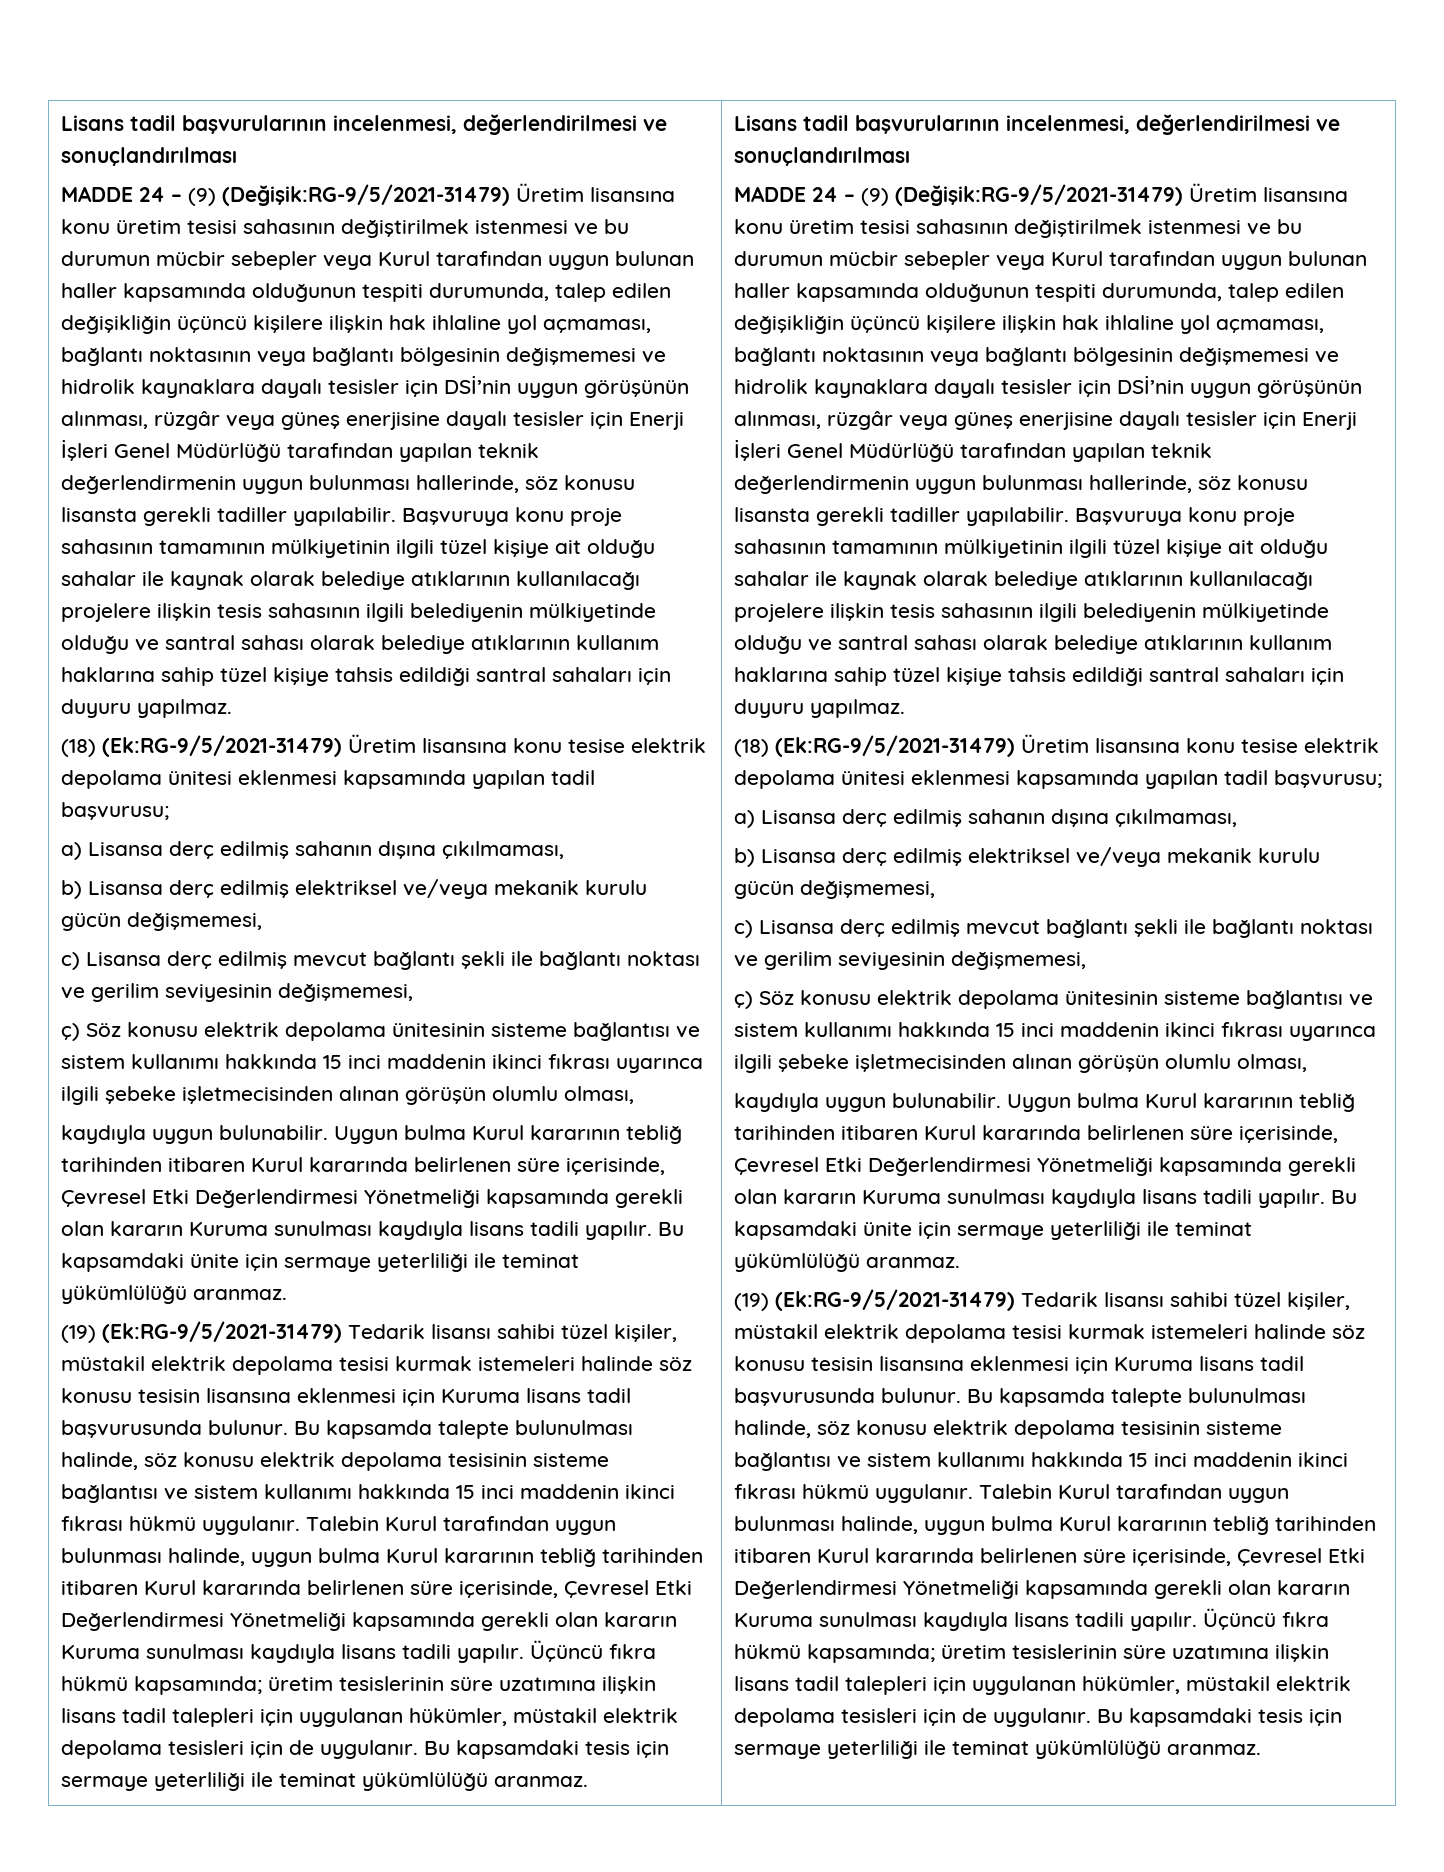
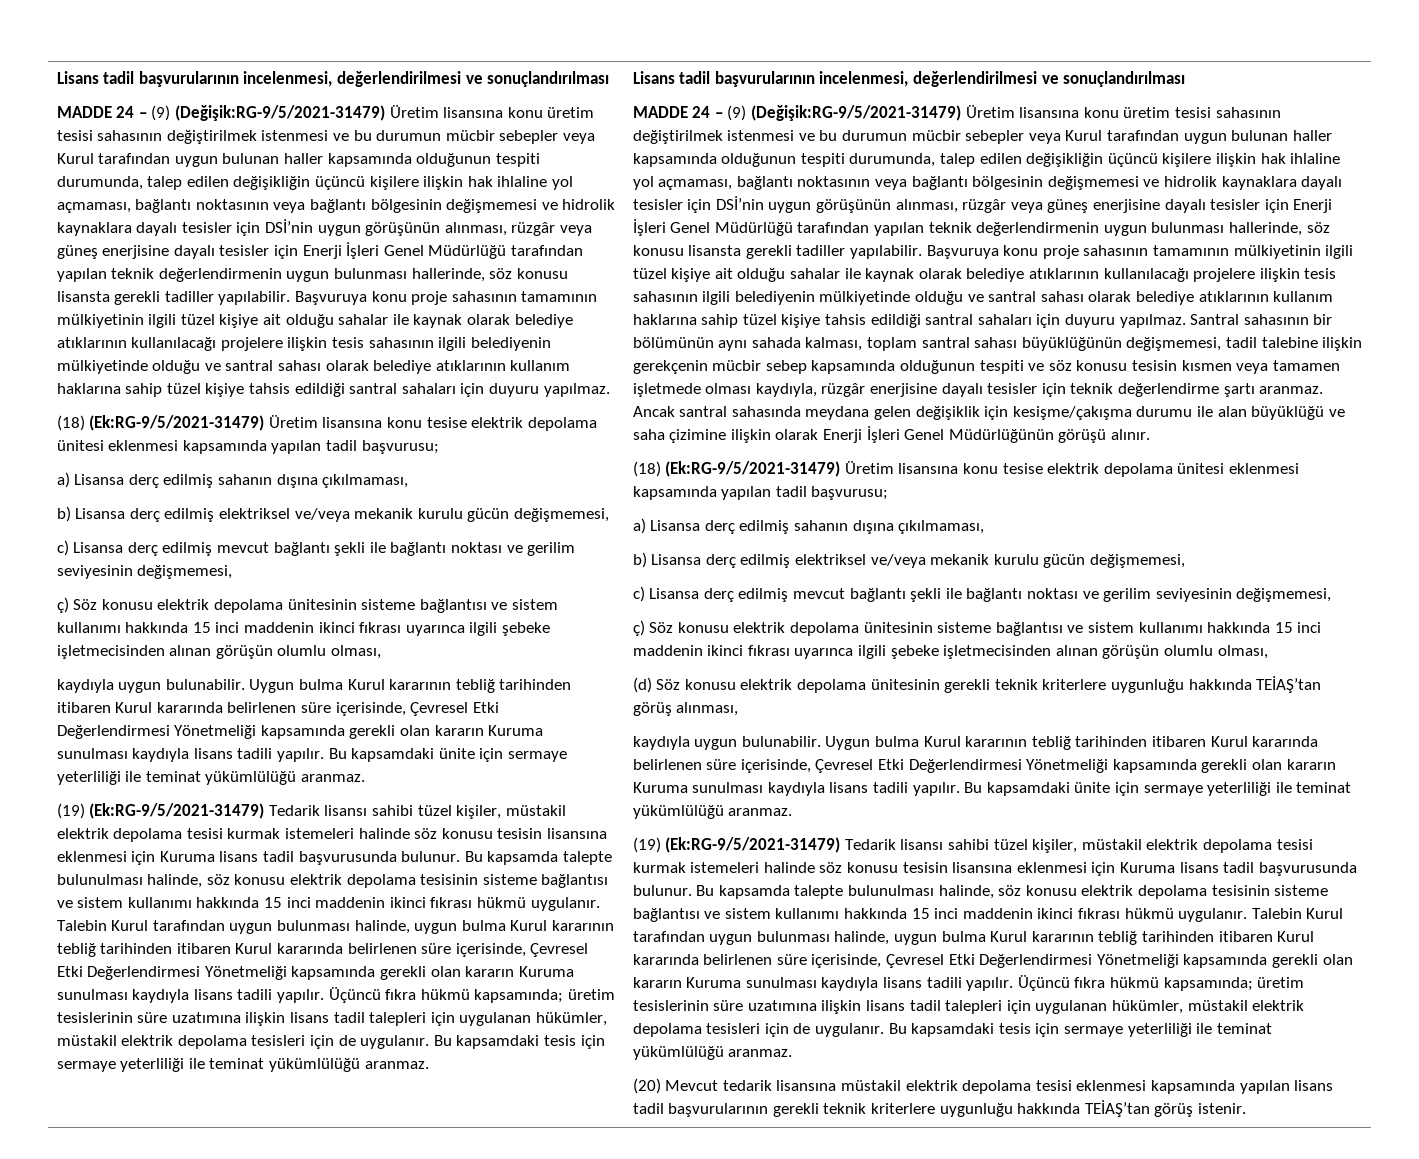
(906, 708) none -> [1190,314,1333,325] [632,337,1363,351] [632,360,1340,374] [632,383,1324,397] [632,406,1345,420] [632,426,1150,443] Santral sahasının bir bölümünün aynı sahada kalması, toplam santral sahası büyüklüğünün değişmemesi, tadil talebine ilişkin gerekçenin mücbir sebep kapsamında olduğunun tespiti ve söz konusu tesisin kısmen veya tamamen işletmede olması kaydıyla, rüzgâr enerjisine dayalı tesisler için teknik değerlendirme şartı aranmaz. Ancak santral sahasında meydana gelen değişiklik için kesişme/çakışma durumu ile alan büyüklüğü ve saha çizimine ilişkin olarak Enerji İşleri Genel Müdürlüğünün görüşü alınır.
(1308, 1063) none -> [632,676,1322,693] [632,702,739,716] // (d) Söz konusu elektrik depolama ünitesinin gerekli teknik kriterlere uygunluğu hakkında TEİAŞ’tan görüş alınması,
(1262, 1749) none -> [632,1078,1334,1094] [632,1100,1246,1117] // (20) Mevcut tedarik lisansına müstakil elektrik depolama tesisi eklenmesi kapsamında yapılan lisans tadil başvurularının gerekli teknik kriterlere uygunluğu hakkında TEİAŞ’tan görüş istenir.

